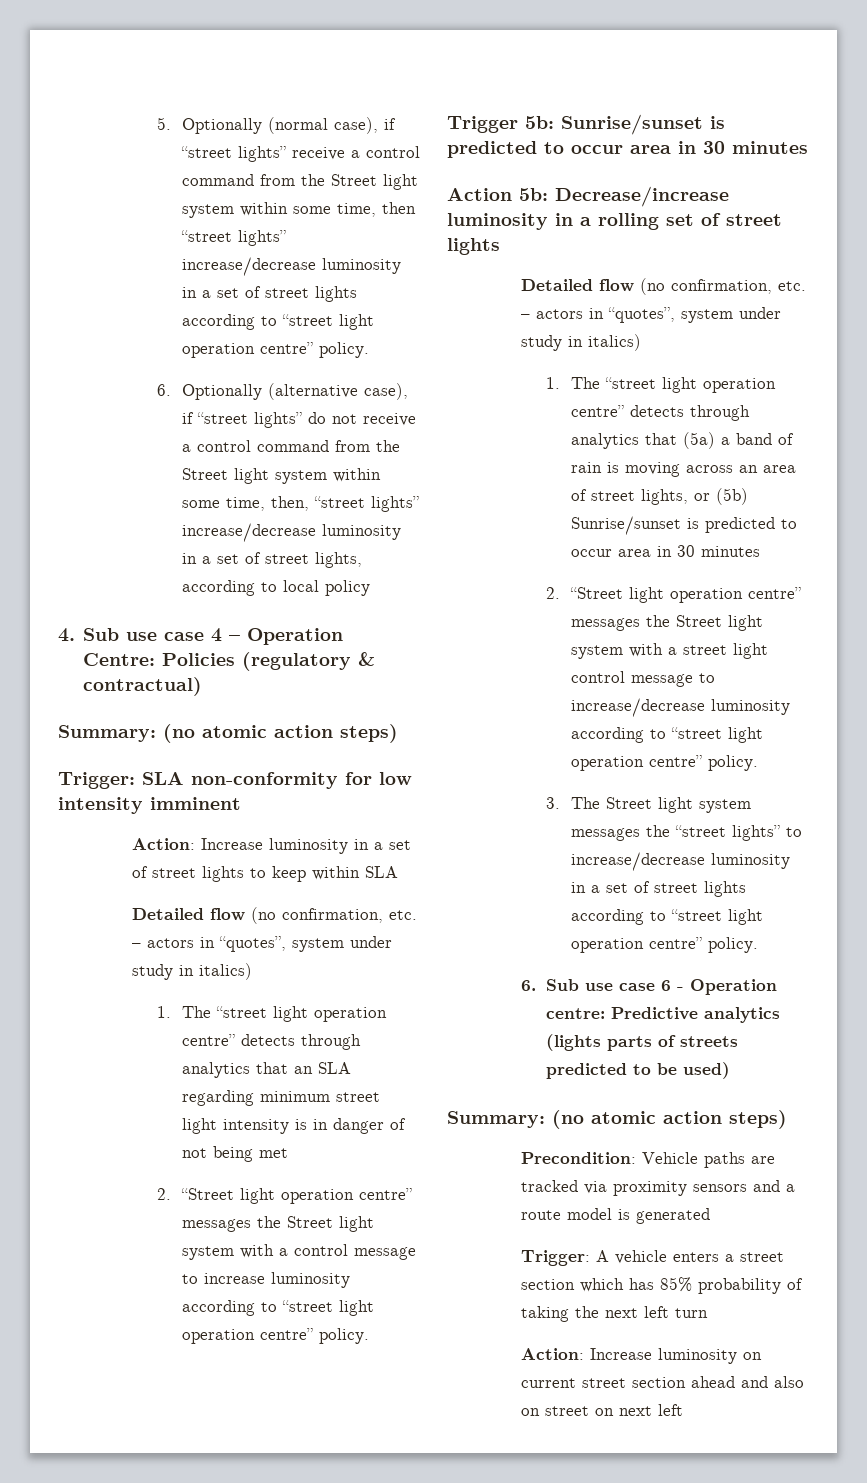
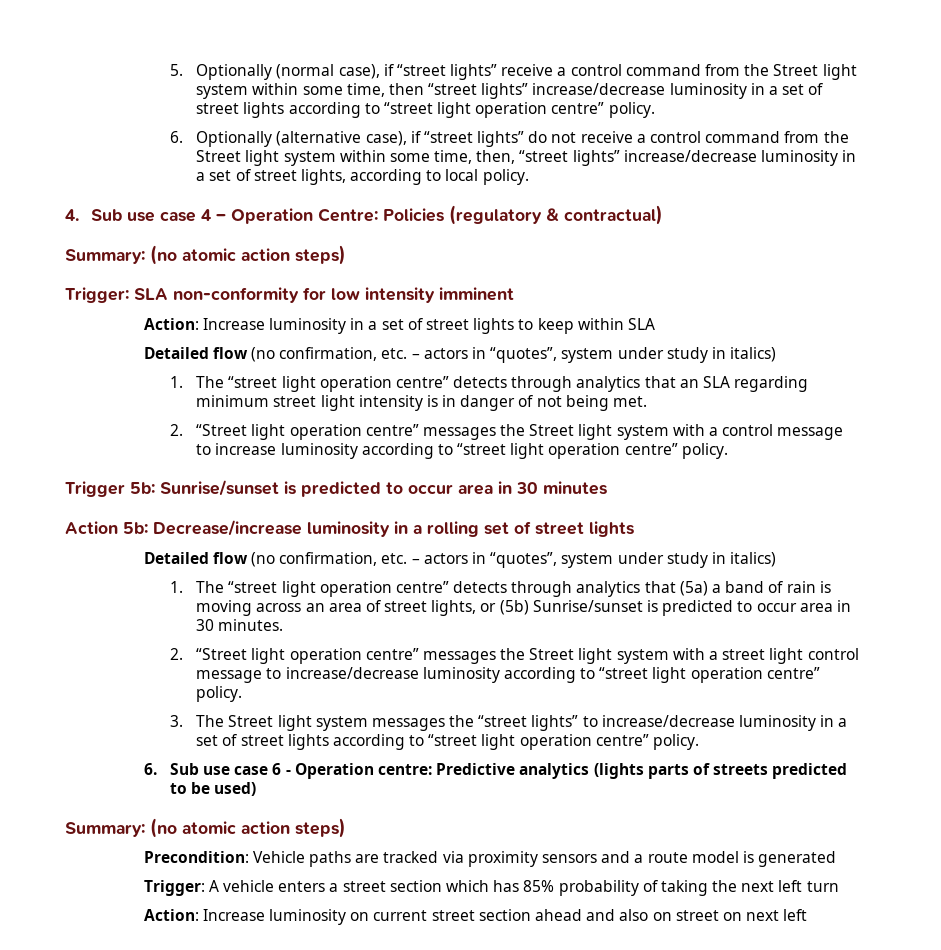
[324,580,370,596] policy -> [482,169,529,185] policy.
[258,1148,288,1158] met -> [612,396,647,407] met.
[700,546,760,557] minutes -> [218,619,284,631] minutes.

